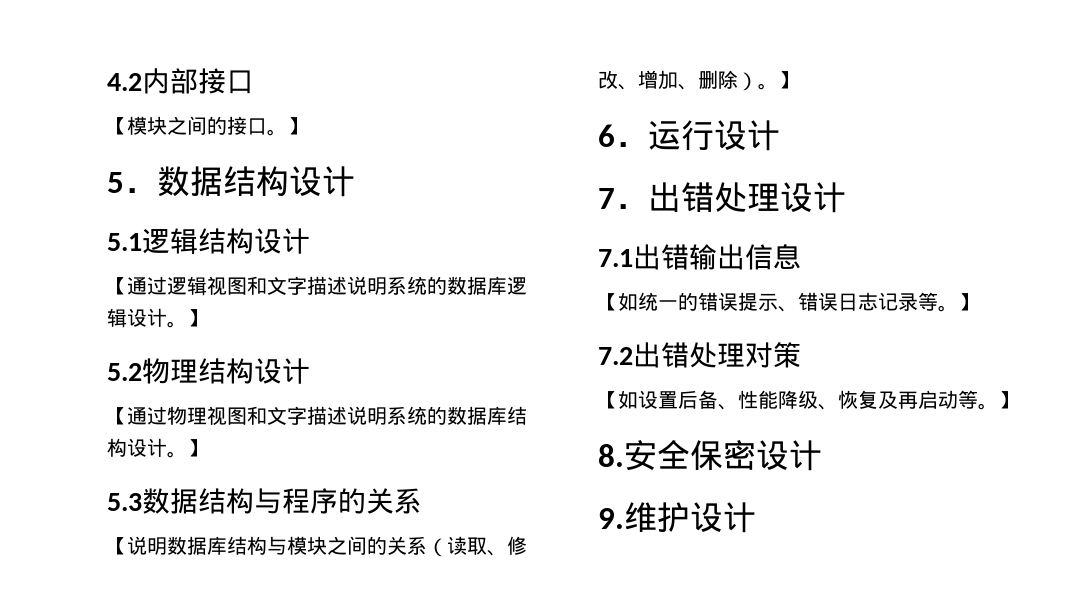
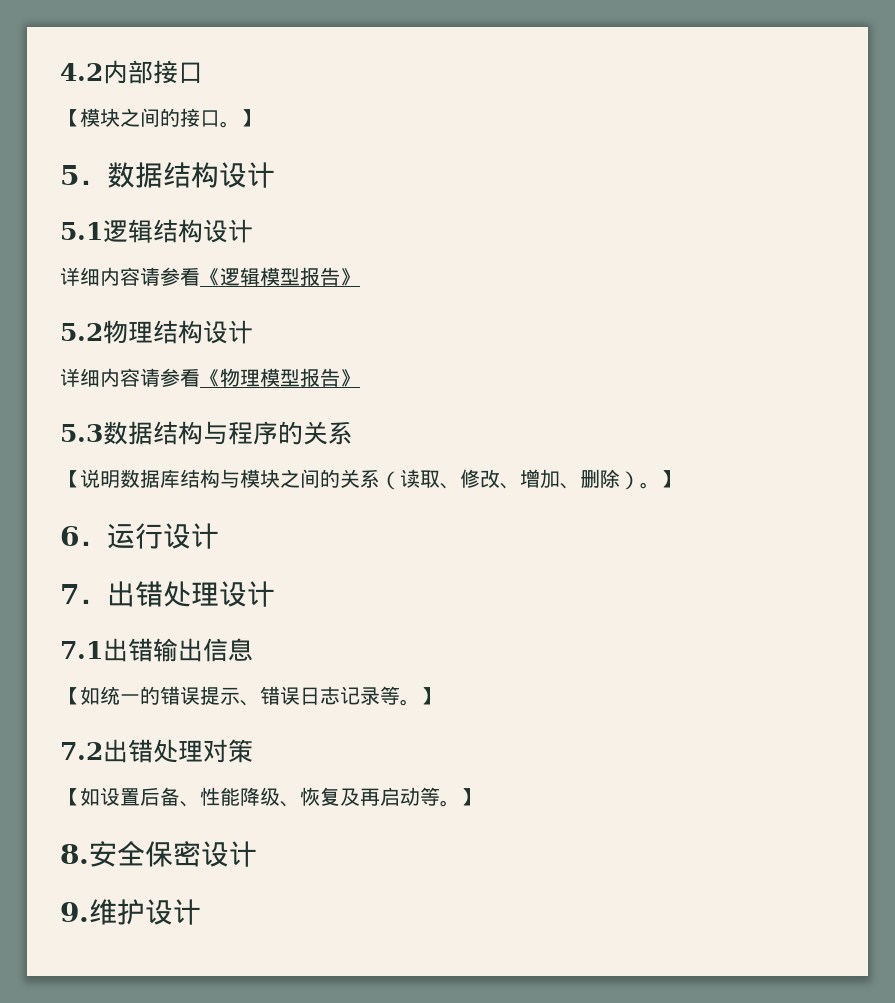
[107,276,527,296] [107,308,207,328] [107,358,310,384] [107,406,527,426] [107,438,207,458] 【通过逻辑视图和文字描述说明系统的数据库逻辑设计。】 // 5.2物理结构设计 // 【通过物理视图和文字描述说明系统的数据库结构设计。】 -> [60,267,360,287] [60,320,253,344] [60,368,360,387] 详细内容请参看《逻辑模型报告》 // 5.2物理结构设计 // 详细内容请参看《物理模型报告》

